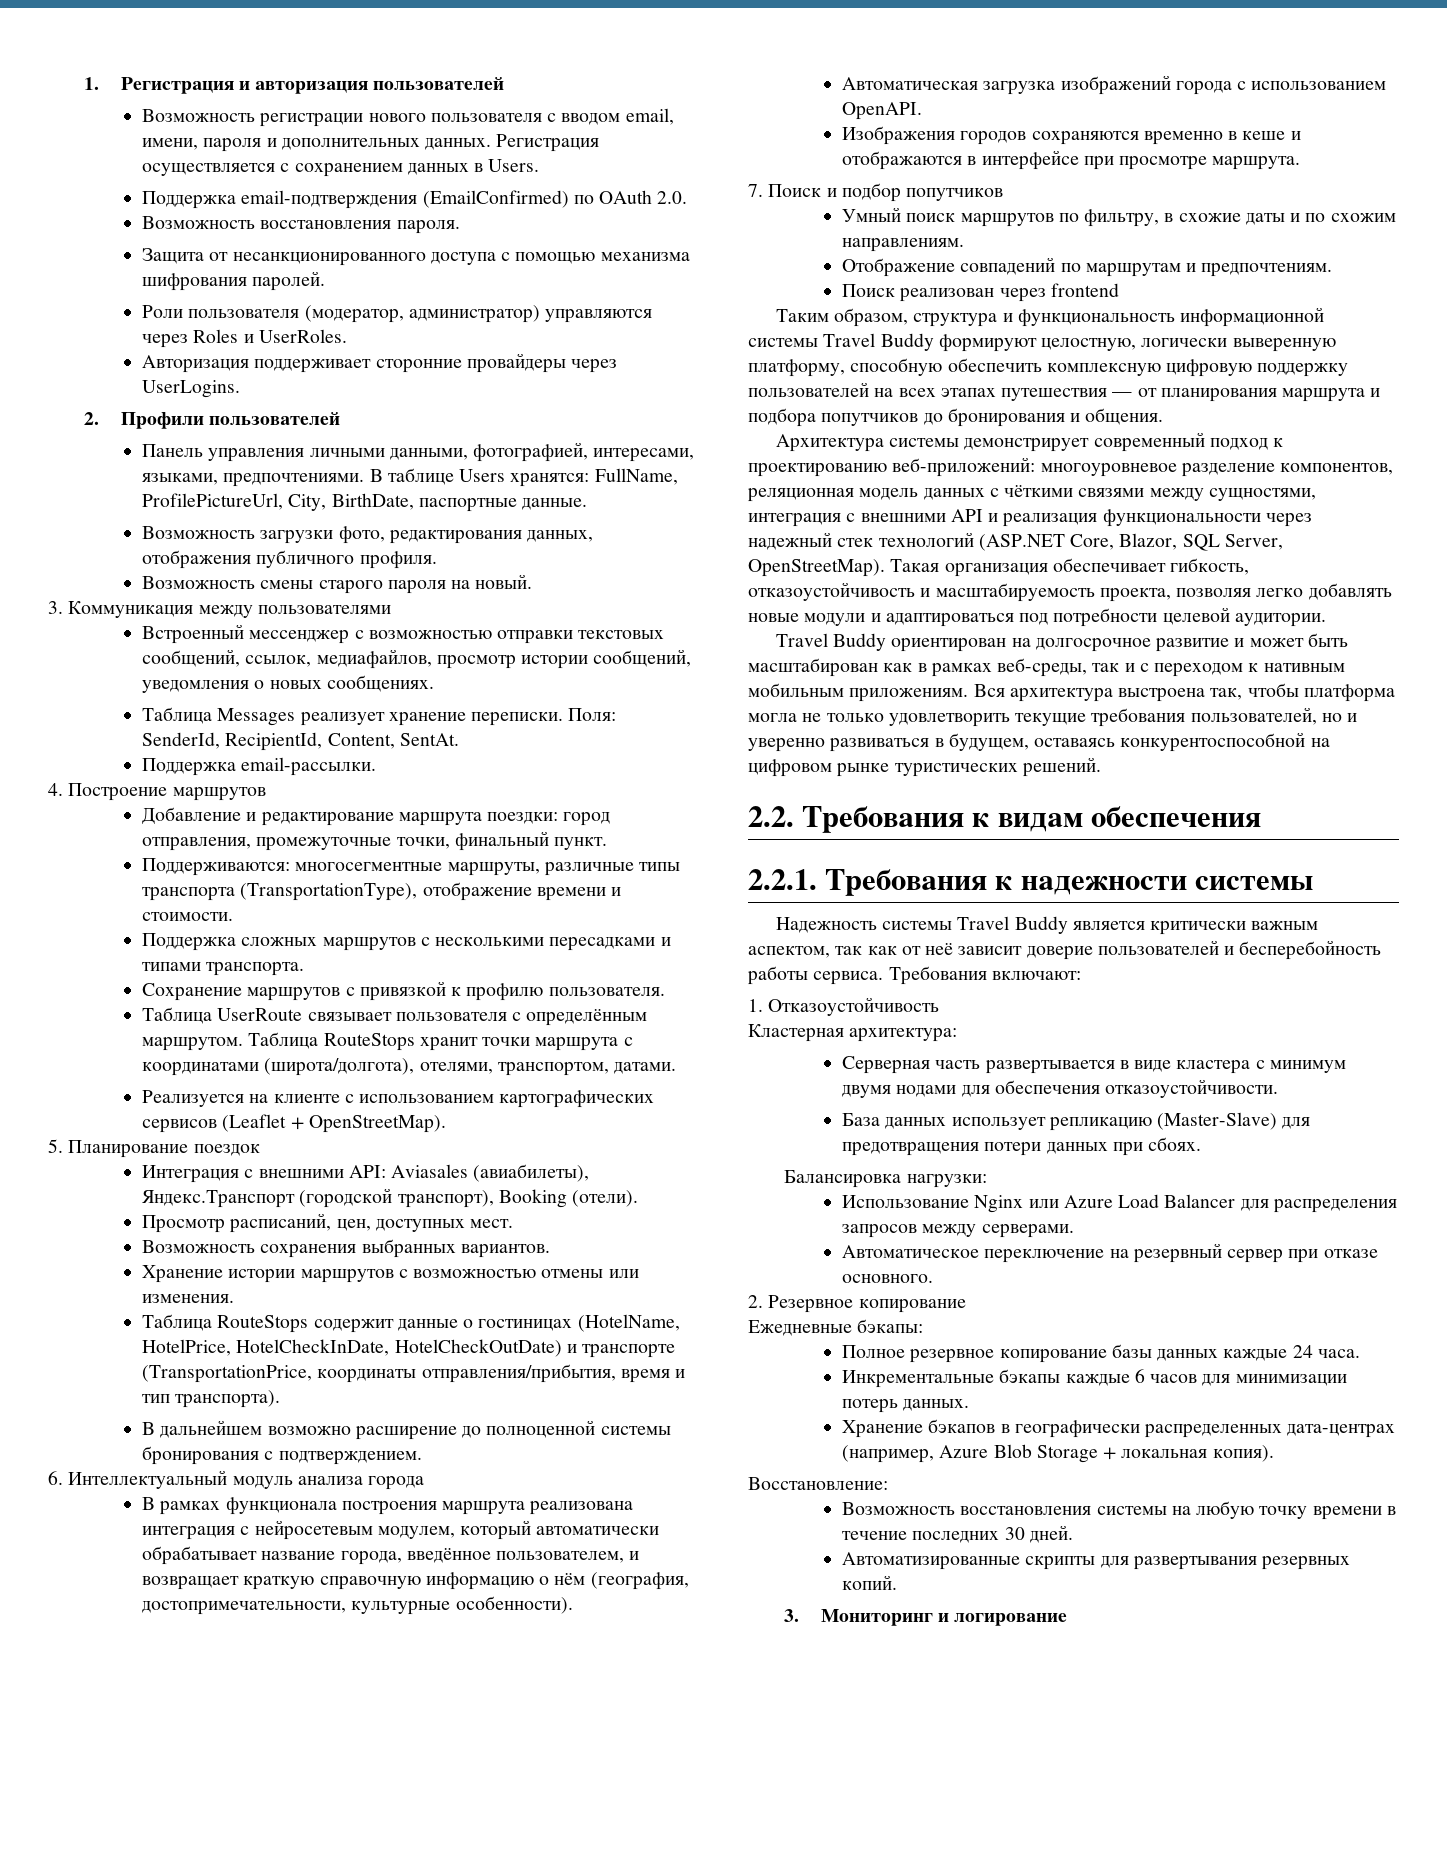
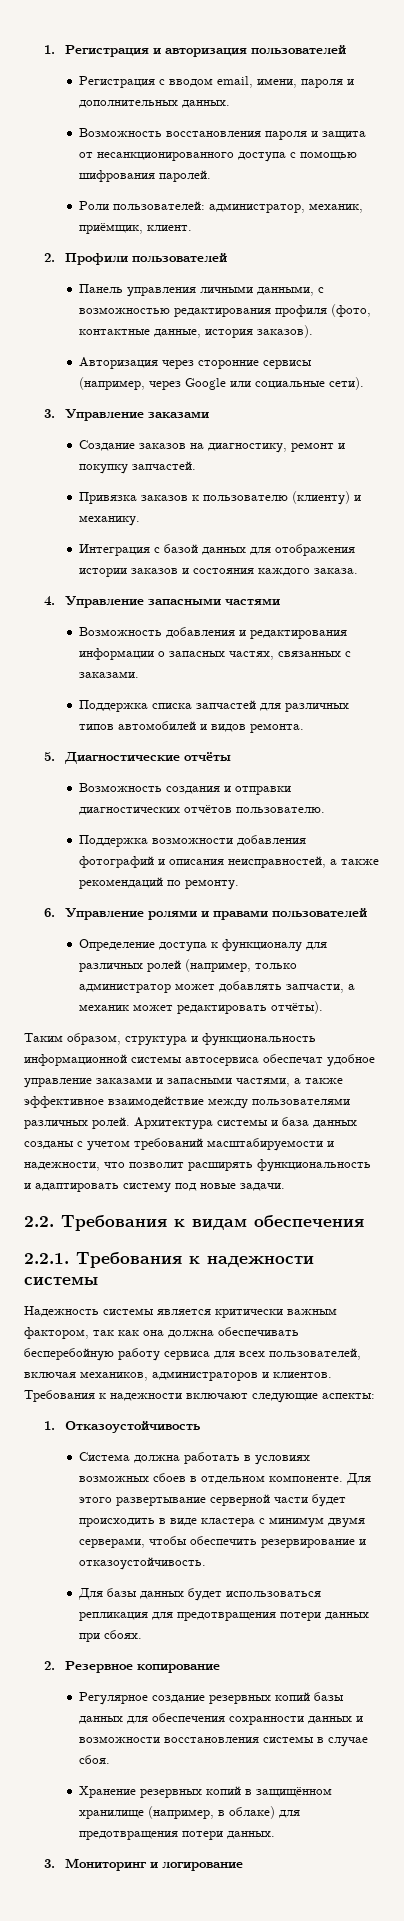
[141,109,542,127] Возможность регистрации нового пользователя -> [79,76,156,88] Регистрация
[496,134,600,152] [141,159,540,177] [141,190,688,209] [141,216,460,234] [141,248,204,264] Регистрация осуществляется с сохранением данных в Users. // Поддержка email-подтверждения (EmailConfirmed) по OAuth 2.0. // Возможность восстановления пароля. // Защита -> [79,128,367,140] // Возможность восстановления пароля и защита
[600,252,690,261] механизма -> (358, 155) none
[188,305,653,323] [141,329,347,348] [141,353,618,373] [141,380,240,398] пользователя (модератор, администратор) управляются через Roles и UserRoles. // Авторизация поддерживает сторонние провайдеры через UserLogins. -> [113,201,364,213] [79,223,193,234] пользователей: администратор, механик, приёмщик, клиент.
[473,442,695,462] [141,468,678,487] [141,493,588,512] [141,526,594,544] [141,550,437,569] [141,574,533,594] [48,601,391,618] [141,624,665,644] [141,649,692,669] [141,675,434,693] [141,707,617,726] [141,732,459,751] [141,757,377,776] [48,783,266,801] [141,807,611,826] [141,831,608,851] [141,858,681,876] [141,882,622,901] [141,912,233,921] [141,933,671,951] [141,962,305,976] [141,981,665,1001] [141,1007,648,1026] [141,1032,633,1051] [141,1058,677,1076] [141,1090,655,1108] [141,1114,446,1133] [48,1139,260,1158] [141,1164,590,1183] [141,1188,639,1208] [141,1213,514,1233] [141,1239,550,1258] [141,1265,639,1283] [141,1294,234,1303] [141,1314,680,1333] [141,1339,676,1358] [141,1364,686,1383] [141,1390,281,1408] [141,1420,671,1440] [141,1446,422,1465] [48,1470,425,1490] [141,1497,634,1515] [141,1520,660,1540] [141,1546,640,1565] [141,1572,689,1590] [141,1596,573,1615] [841,75,1387,95] [841,102,922,120] [841,126,1301,145] [841,150,1301,170] [748,183,1004,202] [841,207,1396,227] [841,238,964,252] [841,257,1333,277] [841,283,1119,302] фотографией, интересами, языками, предпочтениями. В таблице Users хранятся: FullName, ProfilePictureUrl, City, BirthDate, паспортные данные. // Возможность загрузки фото, редактирования данных, отображения публичного профиля. // Возможность смены старого пароля на новый. // 3. Коммуникация между пользователями // Встроенный мессенджер с возможностью отправки текстовых сообщений, ссылок, медиафайлов, просмотр истории сообщений, уведомления о новых сообщениях. // Таблица Messages реализует хранение переписки. Поля: SenderId, RecipientId, Content, SentAt. // Поддержка email-рассылки. // 4. Построение маршрутов // Добавление и редактирование маршрута поездки: город отправления, промежуточные точки, финальный пункт. // Поддерживаются: многосегментные маршруты, различные типы транспорта (TransportationType), отображение времени и стоимости. // Поддержка сложных маршрутов с несколькими пересадками и типами транспорта. // Сохранение маршрутов с привязкой к профилю пользователя. // Таблица UserRoute связывает пользователя с определённым маршрутом. Таблица RouteStops хранит точки маршрута с координатами (широта/долгота), отелями, транспортом, датами. // Реализуется на клиенте с использованием картографических сервисов (Leaflet + OpenStreetMap). // 5. Планирование поездок // Интеграция с внешними API: Aviasales (авиабилеты), Яндекс.Транспорт (городской транспорт), Booking (отели). // Просмотр расписаний, цен, доступных мест. // Возможность сохранения выбранных вариантов. // Хранение истории маршрутов с возможностью отмены или изменения. // Таблица RouteStops содержит данные о гостиницах (HotelName, HotelPrice, HotelCheckInDate, HotelCheckOutDate) и транспорте (TransportationPrice, координаты отправления/прибытия, время и тип транспорта). // В дальнейшем возможно расширение до полноценной системы бронирования с подтверждением. // 6. Интеллектуальный модуль анализа города // В рамках функционала построения маршрута реализована интеграция с нейросетевым модулем, который автоматически обрабатывает название города, введённое пользователем, и возвращает краткую справочную информацию о нём (география, достопримечательности, культурные особенности). // Автоматическая загрузка изображений города с использованием OpenAPI. // Изображения городов сохраняются временно в кеше и отображаются в интерфейсе при просмотре маршрута. // 7. Поиск и подбор попутчиков // Умный поиск маршрутов по фильтру, в схожие даты и по схожим направлениям. // Отображение совпадений по маршрутам и предпочтениям. // Поиск реализован через frontend -> [318,287,325,293] [79,304,372,317] [79,325,314,338] [79,357,313,369] [79,377,365,390] [44,409,209,421] [79,440,346,453] [79,461,197,474] [79,491,362,505] [79,515,141,526] [79,544,356,556] [79,568,359,577] [44,596,280,608] [79,627,348,639] [79,648,352,660] [79,671,140,678] [79,700,350,712] [79,721,305,733] [44,752,231,764] [79,783,292,795] [79,805,326,815] [79,835,307,847] [79,856,380,868] [79,877,240,890] [44,908,367,920] [79,939,328,952] [79,959,298,972] [79,981,356,993] [79,1001,324,1014] с возможностью редактирования профиля (фото, контактные данные, история заказов). // Авторизация через сторонние сервисы (например, через Google или социальные сети). // 3. Управление заказами // Создание заказов на диагностику, ремонт и покупку запчастей. // Привязка заказов к пользователю (клиенту) и механику. // Интеграция с базой данных для отображения истории заказов и состояния каждого заказа. // 4. Управление запасными частями // Возможность добавления и редактирования информации о запасных частях, связанных с заказами. // Поддержка списка запчастей для различных типов автомобилей и видов ремонта. // 5. Диагностические отчёты // Возможность создания и отправки диагностических отчётов пользователю. // Поддержка возможности добавления фотографий и описания неисправностей, а также рекомендаций по ремонту. // 6. Управление ролями и правами пользователей // Определение доступа к функционалу для различных ролей (например, только администратор может добавлять запчасти, а механик может редактировать отчёты).
[823,333,1336,352] [748,358,1349,377] [748,382,1381,402] [748,408,1164,427] [775,432,1284,452] [748,457,1394,477] [747,485,1316,502] [748,509,1312,527] [748,532,1283,551] [748,558,1250,577] [748,582,1392,602] [748,607,1326,627] [775,633,1348,652] [748,658,1345,677] [748,683,1395,702] [748,707,1358,727] [748,732,1330,752] [748,757,1101,777] Travel Buddy формируют целостную, логически выверенную платформу, способную обеспечить комплексную цифровую поддержку пользователей на всех этапах путешествия — от планирования маршрута и подбора попутчиков до бронирования и общения. // Архитектура системы демонстрирует современный подход к проектированию веб-приложений: многоуровневое разделение компонентов, реляционная модель данных с чёткими связями между сущностями, интеграция с внешними API и реализация функциональности через надежный стек технологий (ASP.NET Core, Blazor, SQL Server, OpenStreetMap). Такая организация обеспечивает гибкость, отказоустойчивость и масштабируемость проекта, позволяя легко добавлять новые модули и адаптироваться под потребности целевой аудитории. // Travel Buddy ориентирован на долгосрочное развитие и может быть масштабирован как в рамках веб-среды, так и с переходом к нативным мобильным приложениям. Вся архитектура выстроена так, чтобы платформа могла не только удовлетворить текущие требования пользователей, но и уверенно развиваться в будущем, оставаясь конкурентоспособной на цифровом рынке туристических решений. -> [185,1054,375,1067] [24,1077,343,1088] [24,1096,350,1109] [24,1117,357,1130] [24,1138,334,1151] [24,1159,371,1172] [24,1182,285,1193] автосервиса обеспечат удобное управление заказами и запасными частями, а также эффективное взаимодействие между пользователями различных ролей. Архитектура системы и база данных созданы с учетом требований масштабируемости и надежности, что позволит расширять функциональность и адаптировать систему под новые задачи.
[957,916,1068,934] Travel Buddy -> (154, 1311) none
[748,946,830,958] аспектом, -> [24,1327,89,1339] фактором,
[901,940,1382,960] [747,966,1081,985] [748,997,940,1016] [748,1024,958,1042] [841,1056,1115,1074] от неё зависит доверие пользователей и бесперебойность работы сервиса. Требования включают: // 1. Отказоустойчивость // Кластерная архитектура: // Серверная часть развертывается -> [143,1327,299,1338] [24,1348,361,1361] [24,1371,332,1381] [24,1390,375,1403] [44,1421,200,1433] [79,1452,311,1465] [79,1473,372,1485] [79,1494,347,1507] [79,1518,156,1527] она должна обеспечивать бесперебойную работу сервиса для всех пользователей, включая механиков, администраторов и клиентов. Требования к надежности включают следующие аспекты: // 1. Отказоустойчивость // Система должна работать в условиях возможных сбоев в отдельном компоненте. Для этого развертывание серверной части будет происходить
[896,1079,1279,1098] [841,1112,1278,1131] нодами для обеспечения отказоустойчивости. // База данных использует репликацию (Master-Slave) -> [79,1536,367,1548] [79,1557,207,1570] [78,1588,322,1601] [79,1612,149,1621] серверами, чтобы обеспечить резервирование и отказоустойчивость. // Для базы данных будет использоваться репликация
[784,1170,987,1188] [841,1194,1397,1213] [841,1224,1074,1238] [841,1243,1378,1263] [841,1274,933,1283] [748,1295,966,1313] [748,1319,924,1336] [841,1344,1360,1363] [841,1369,1347,1388] [841,1399,970,1413] [841,1419,1396,1438] [841,1444,1274,1463] [748,1477,888,1490] [841,1501,1396,1520] [841,1525,1073,1543] [841,1552,1351,1570] [841,1575,897,1590] Балансировка нагрузки: // Использование Nginx или Azure Load Balancer для распределения запросов между серверами. // Автоматическое переключение на резервный сервер при отказе основного. // 2. Резервное копирование // Ежедневные бэкапы: // Полное резервное копирование базы данных каждые 24 часа. // Инкрементальные бэкапы каждые 6 часов для минимизации потерь данных. // Хранение бэкапов в географически распределенных дата-центрах (например, Azure Blob Storage + локальная копия). // Восстановление: // Возможность восстановления системы на любую точку времени в течение последних 30 дней. // Автоматизированные скрипты для развертывания резервных копий. -> [44,1661,220,1673] [79,1692,345,1705] [79,1713,364,1725] [79,1736,369,1747] [79,1755,111,1764] [79,1786,333,1798] [79,1806,301,1819] [79,1831,276,1840] 2. Резервное копирование // Регулярное создание резервных копий базы данных для обеспечения сохранности данных и возможности восстановления системы в случае сбоя. // Хранение резервных копий в защищённом хранилище (например, в облаке) для предотвращения потери данных.

